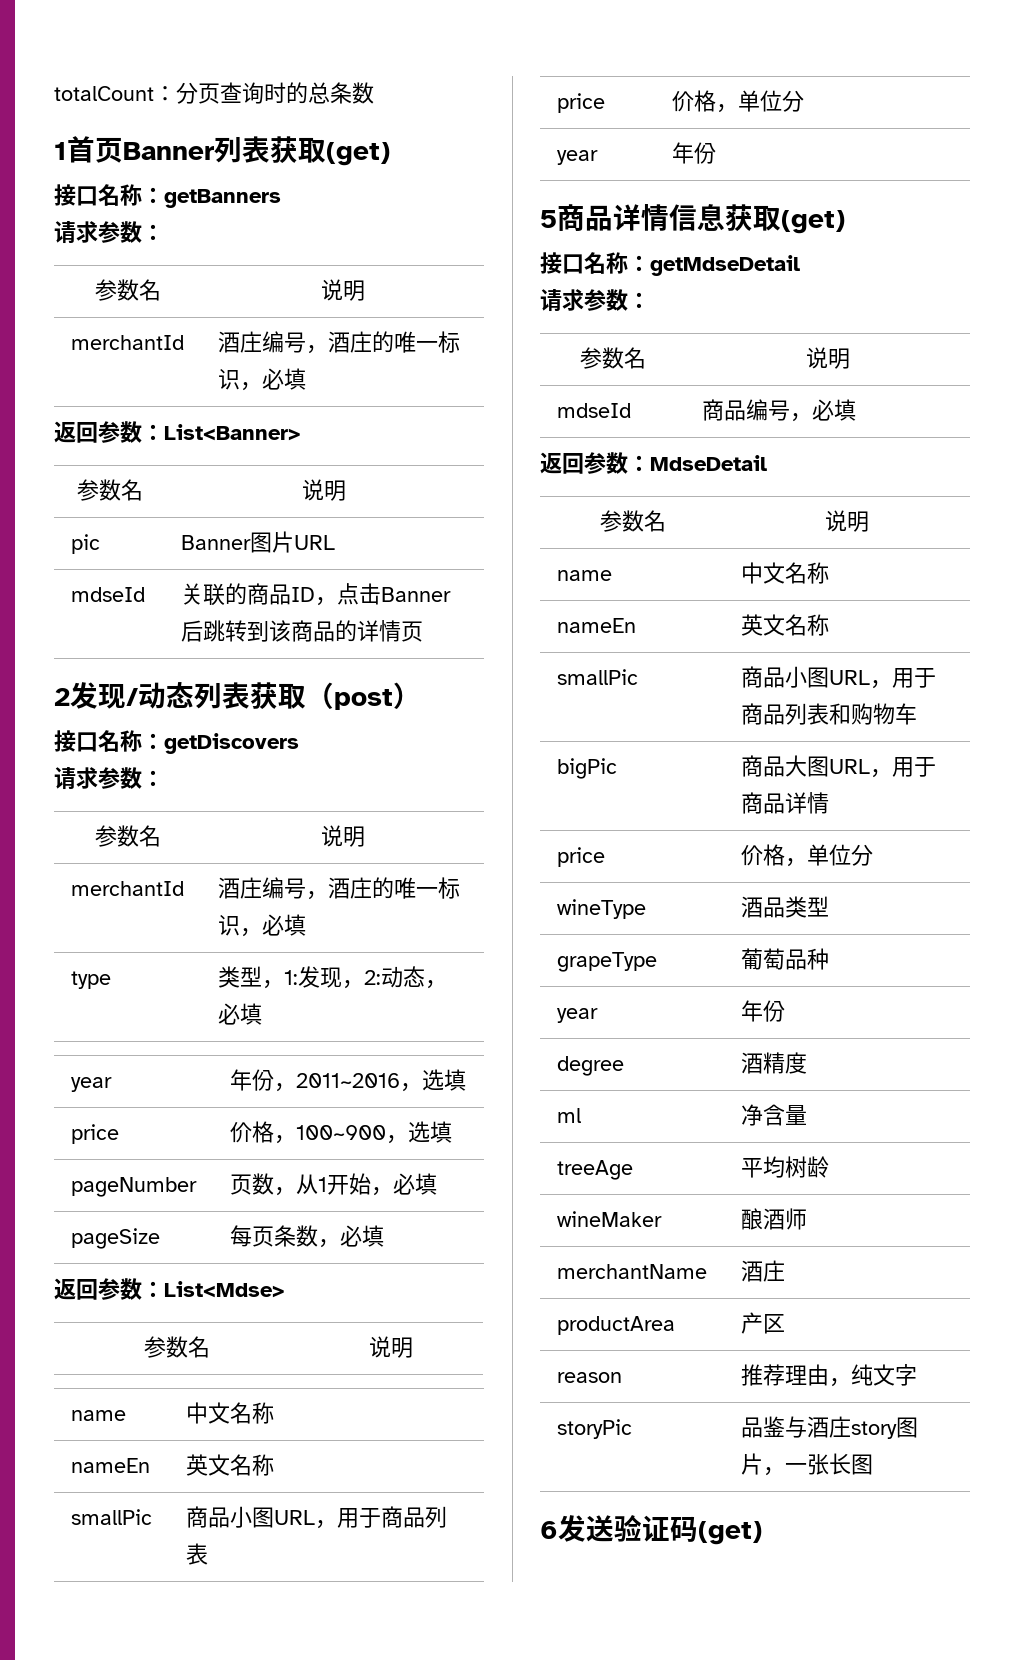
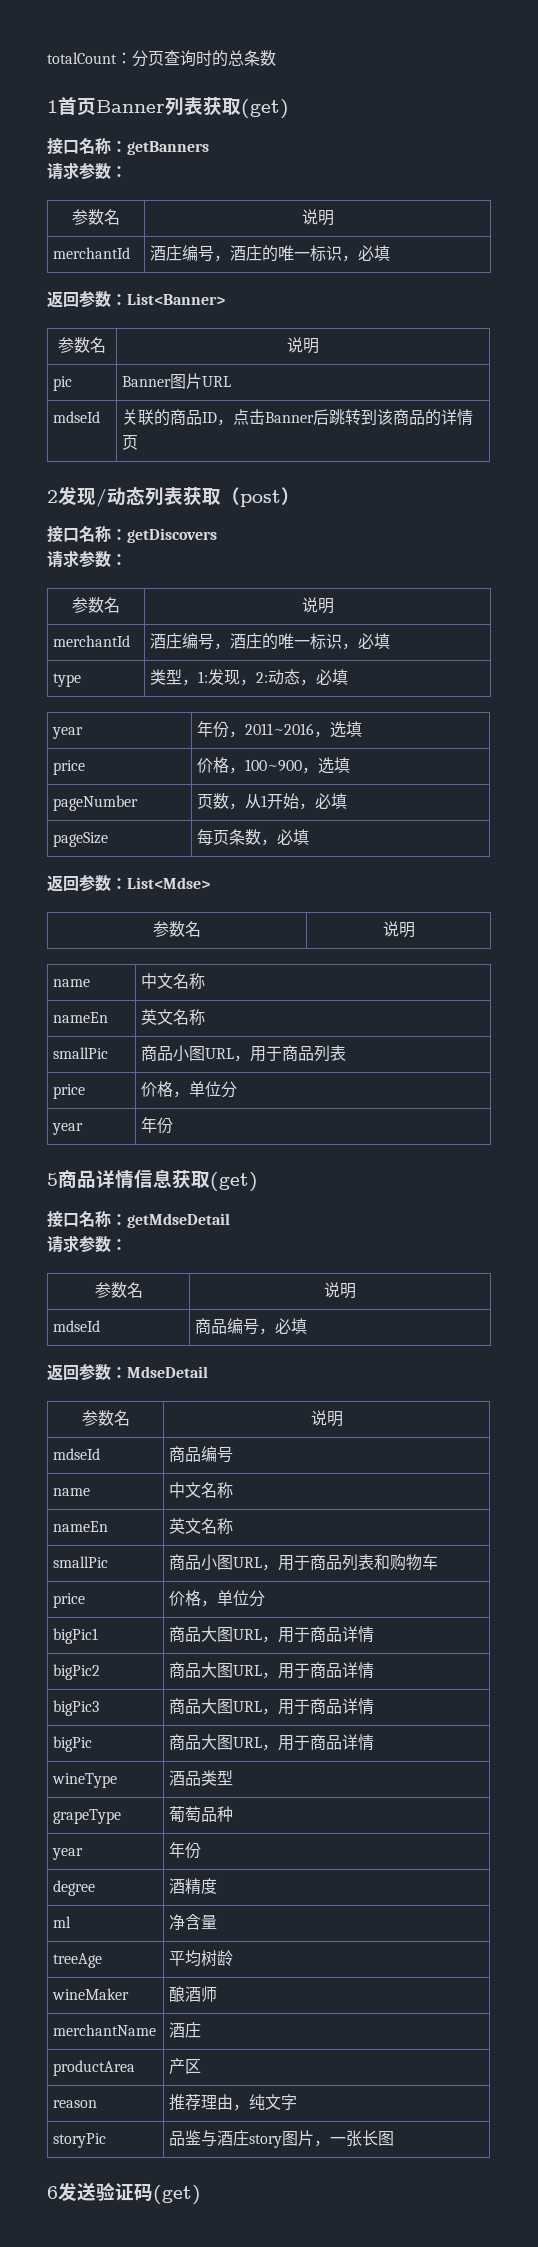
(869, 521) none -> [53,1448,101,1460] [169,1446,234,1463] // mdseId | 商品编号
(917, 714) none -> [53,1593,86,1608] [169,1590,266,1607] [53,1628,99,1644] [169,1626,375,1643] [53,1664,101,1680] [169,1662,375,1679] [53,1700,100,1716] [169,1698,375,1715] // price | 价格，单位分 // bigPic1 | 商品大图URL，用于商品详情 // bigPic2 | 商品大图URL，用于商品详情 // bigPic3 | 商品大图URL，用于商品详情
[556,847,605,867] [740,844,873,867] // price | 价格，单位分 -> (375, 1742) none

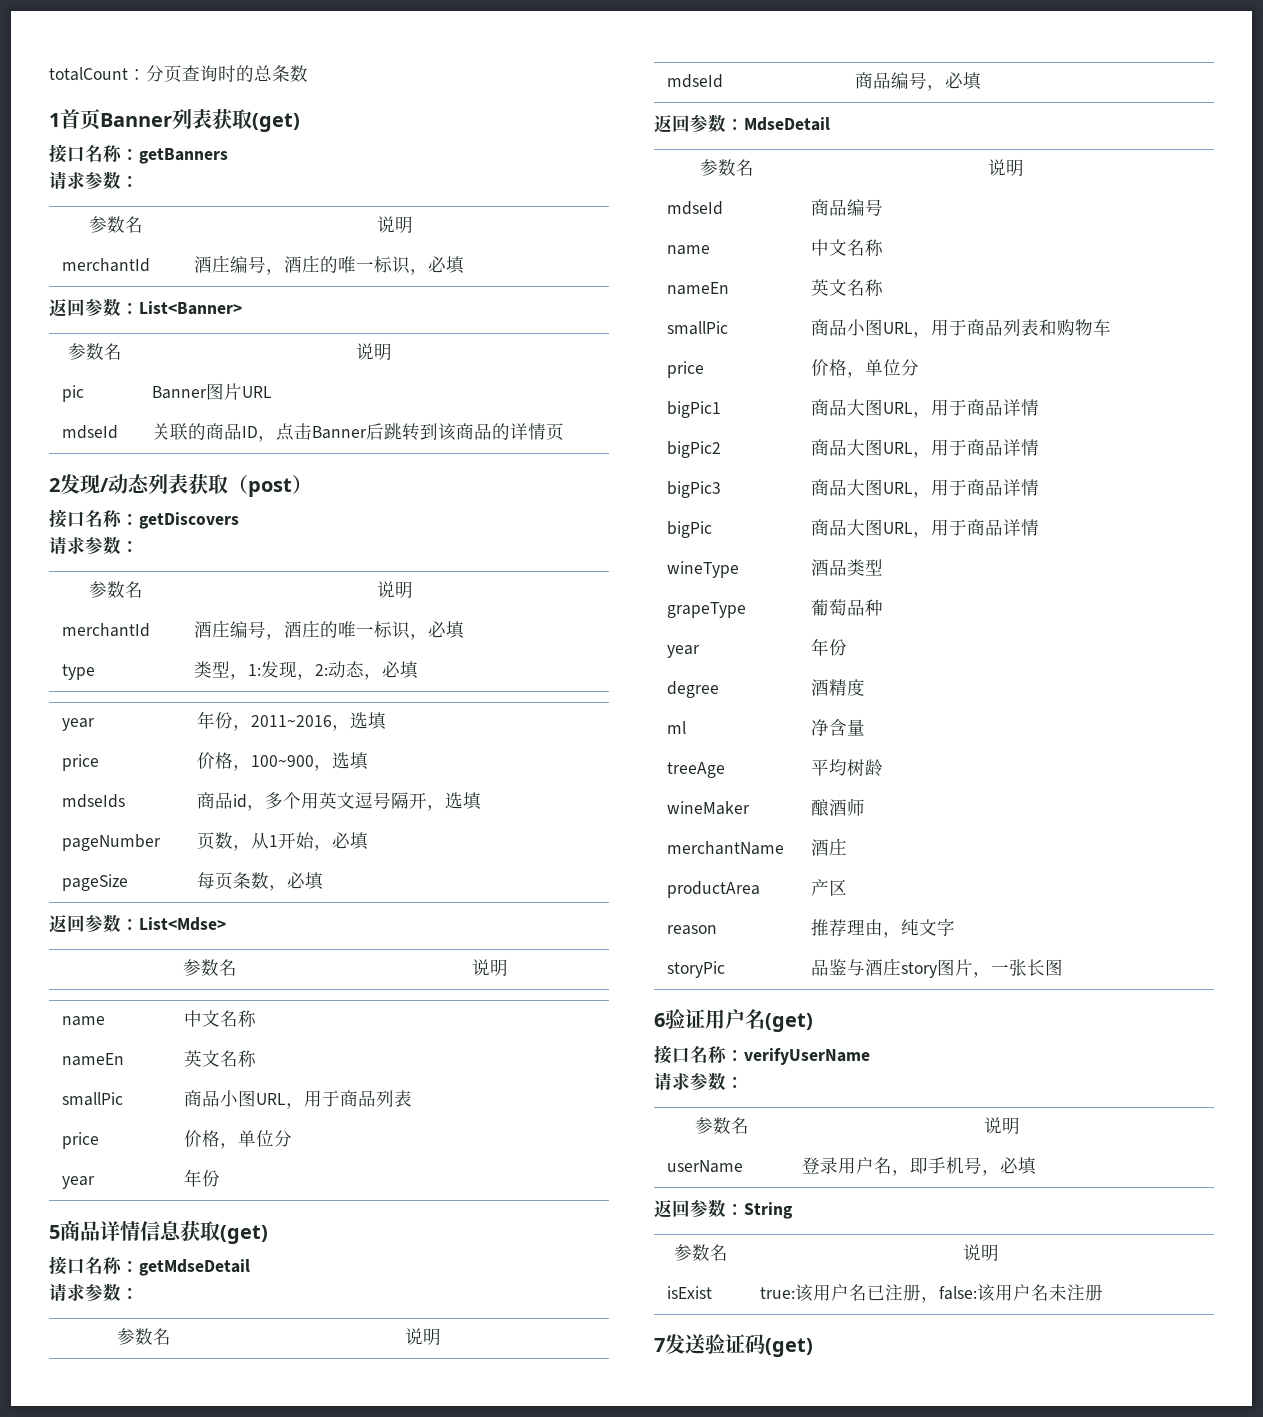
(351, 765) none -> [61,794,125,808] [196,792,482,811] // mdseIds | 商品id，多个用英文逗号隔开，选填
(58, 2192) none -> [665,1009,813,1032] [654,1045,870,1065] [654,1072,744,1091] [695,1117,749,1134] [983,1117,1020,1135] [666,1160,743,1173] [801,1156,1037,1176] [654,1199,793,1219] [674,1244,728,1261] [962,1244,999,1262] [666,1286,712,1299] [759,1284,1103,1303] [654,1338,665,1352] 验证用户名(get) // 接口名称：verifyUserName // 请求参数： // 参数名 | 说明 // userName | 登录用户名，即手机号，必填 // 返回参数：String // 参数名 | 说明 // isExist | true:该用户名已注册，false:该用户名未注册 // 7

